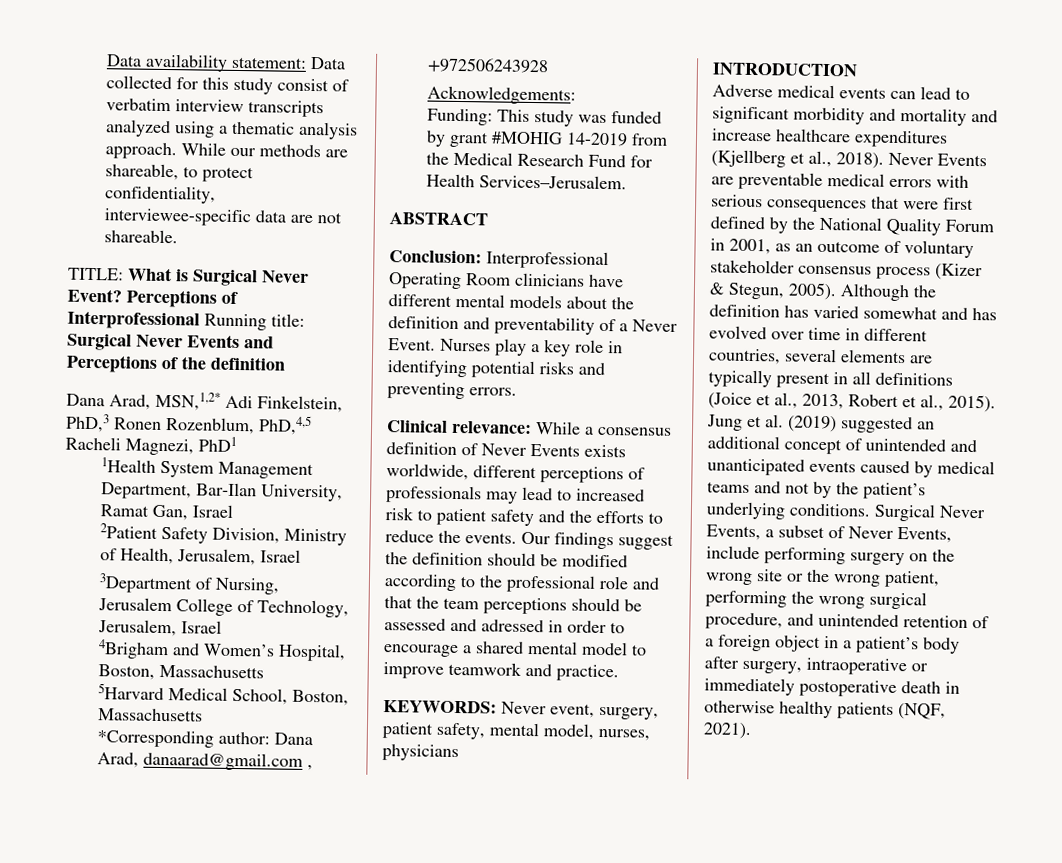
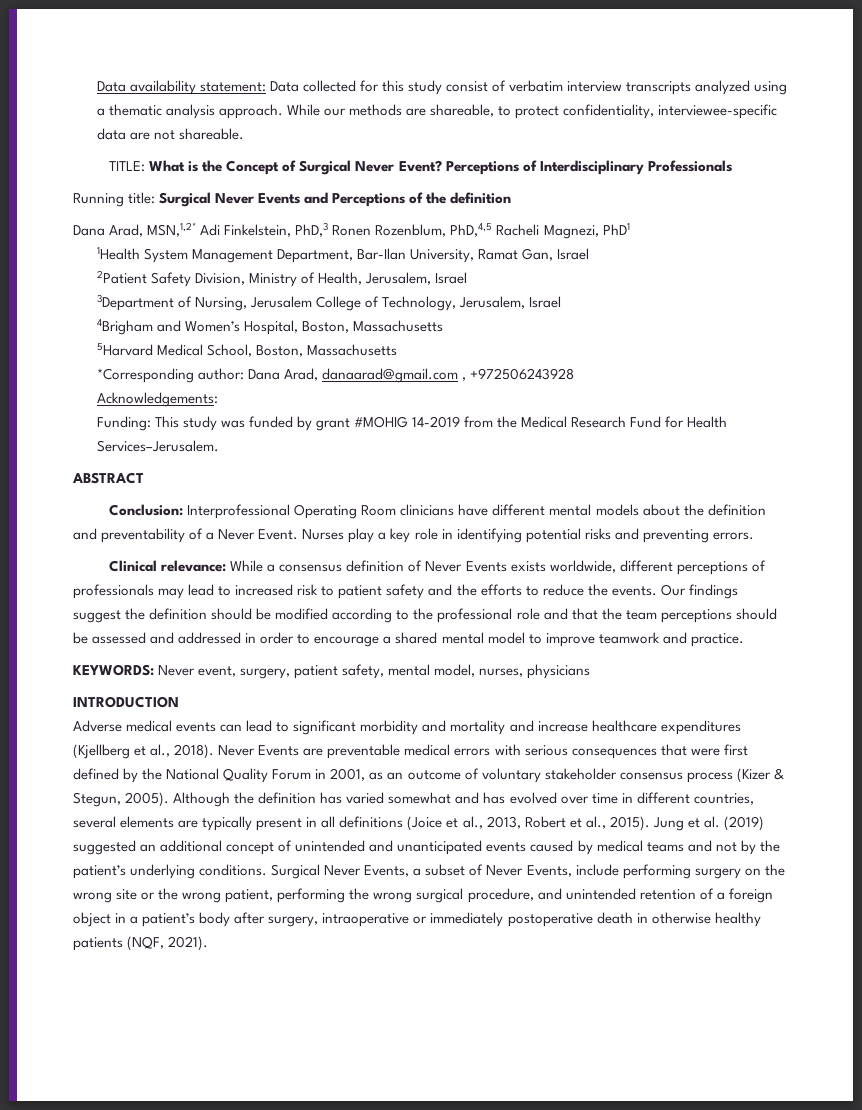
(189, 275) none -> [202,160,297,175] the Concept of
[67,310,200,330] Interprofessional -> [539,160,732,175] Interdisciplinary Professionals //
[481,619,544,633] adressed -> [178,632,242,644] addressed

